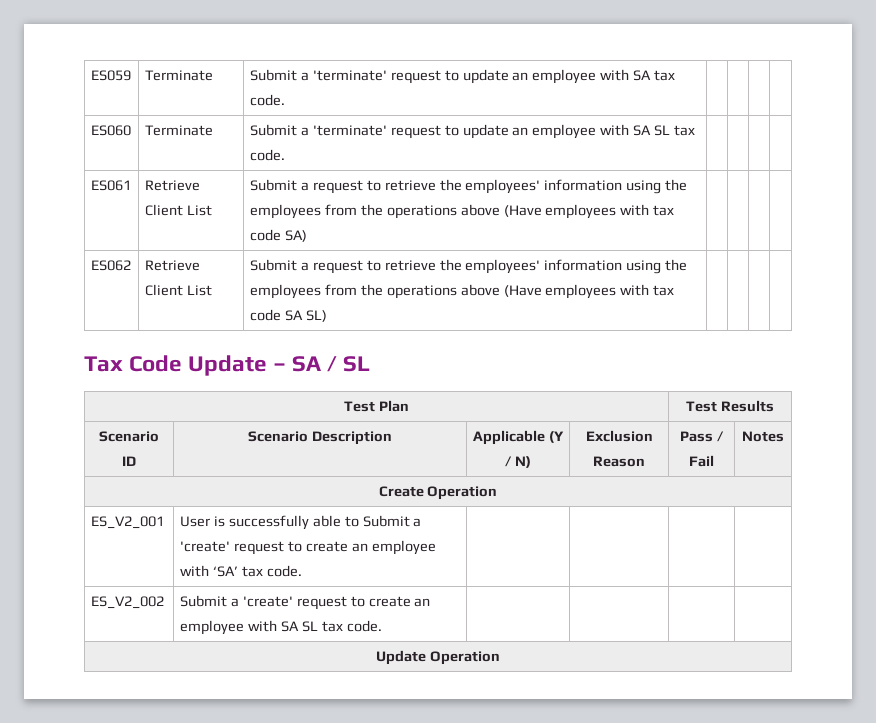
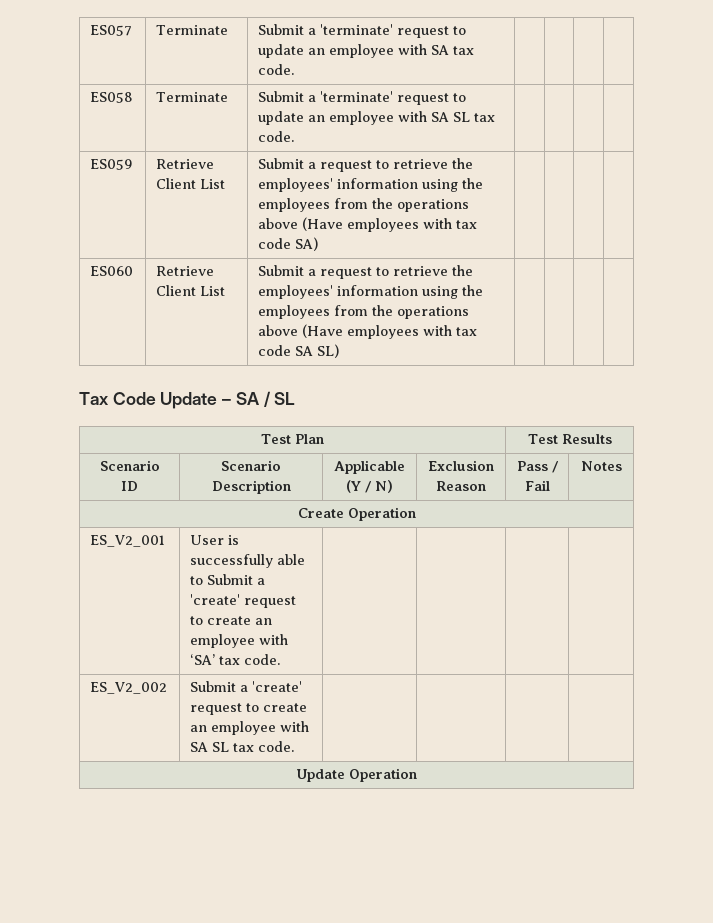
[90,70,131,81] ES059 -> [90,25,133,36] ES057
[90,125,131,136] ES060 -> [90,92,134,103] ES058
[90,180,131,191] ES061 -> [90,159,134,170] ES059
[90,260,131,271] ES062 -> [90,266,134,276] ES060

